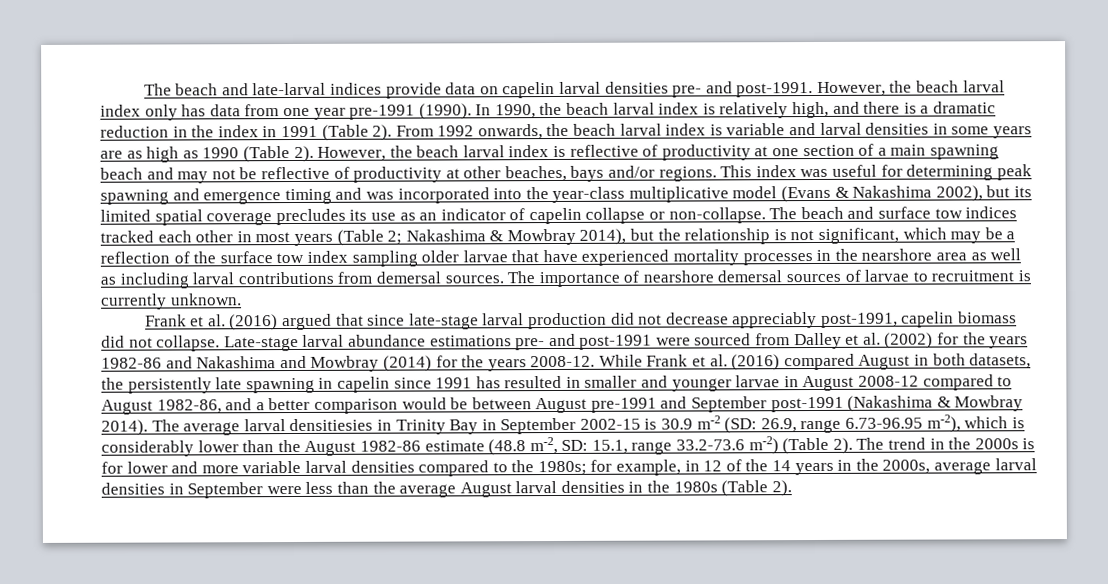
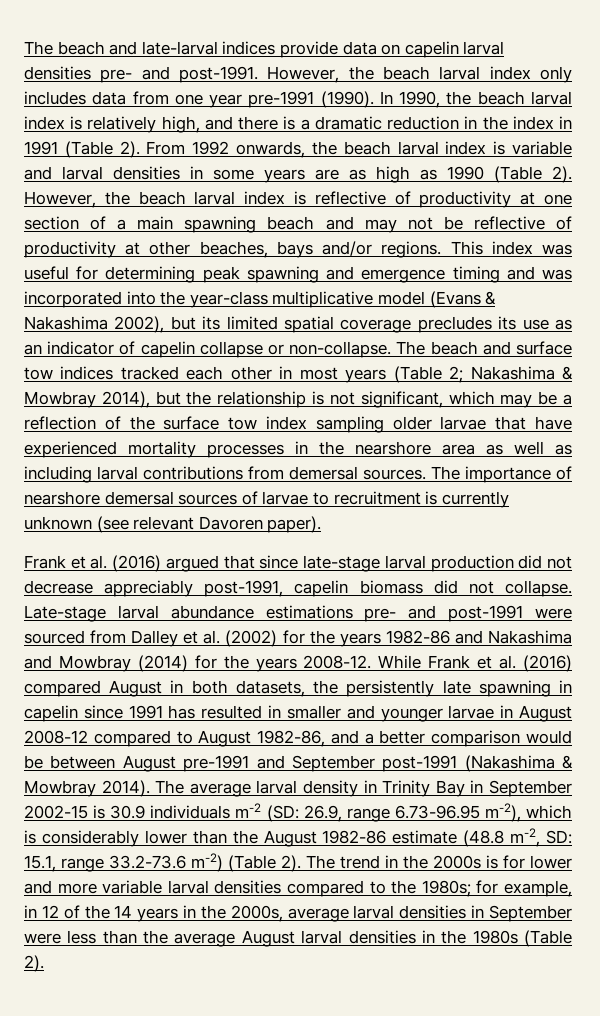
[181,104,207,117] has -> [24,91,86,105] includes
[170,293,242,306] unknown. -> [24,516,322,533] unknown (see relevant Davoren paper).
[289,418,374,432] densitiesies -> [303,780,358,797] density
(694, 424) none -> [150,805,231,819] individuals

